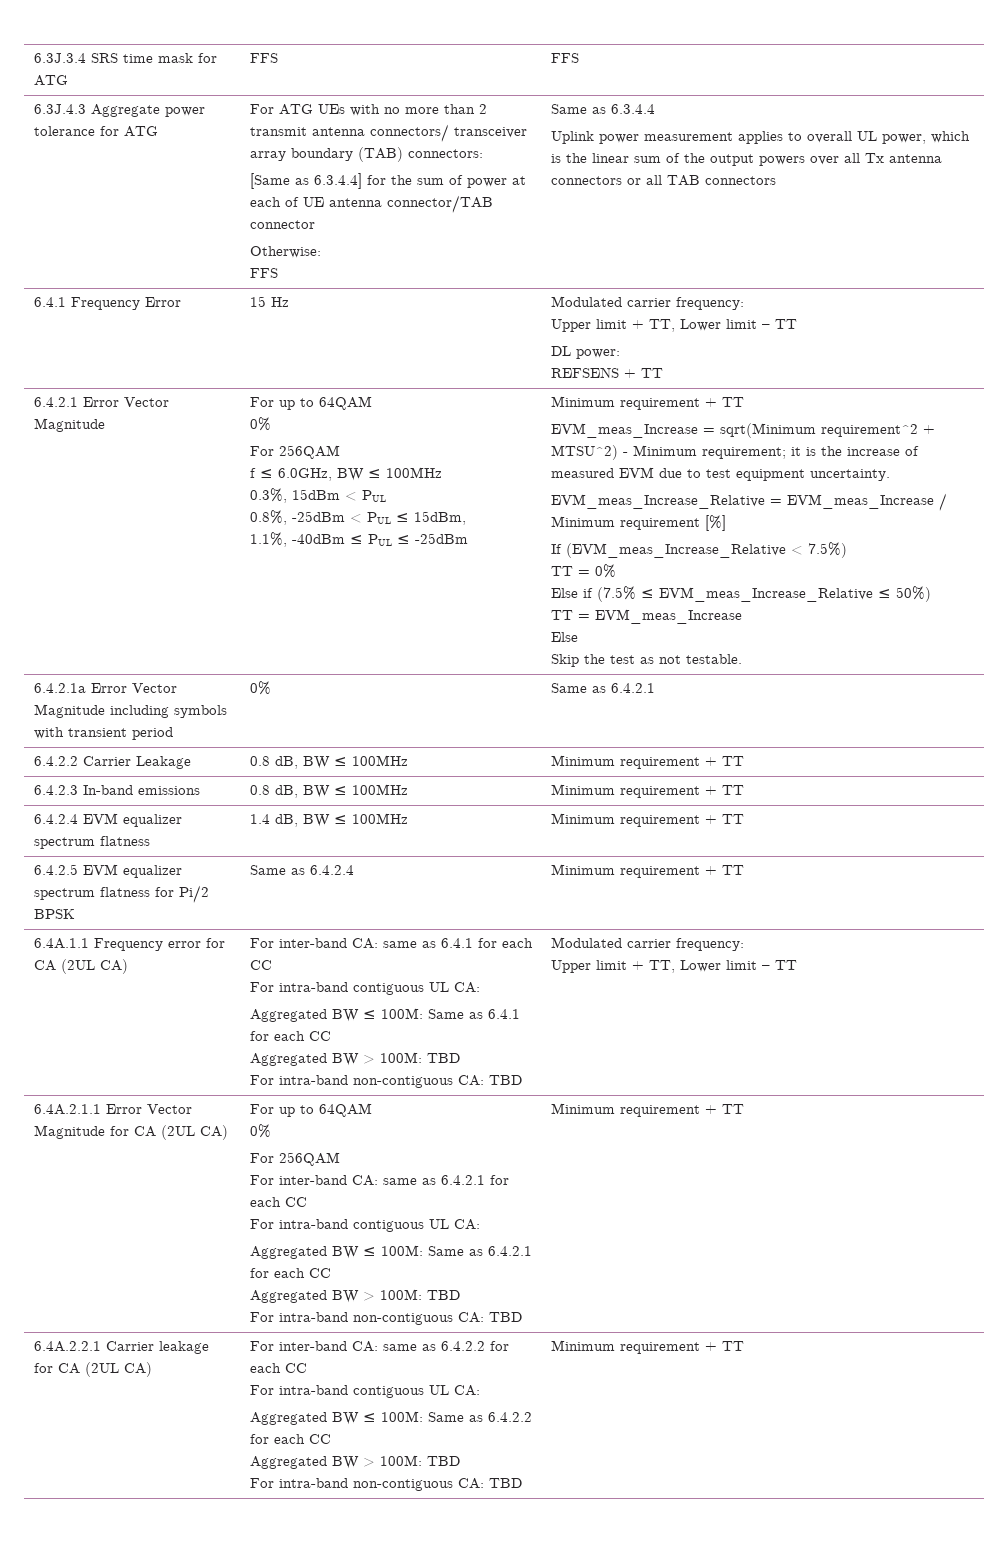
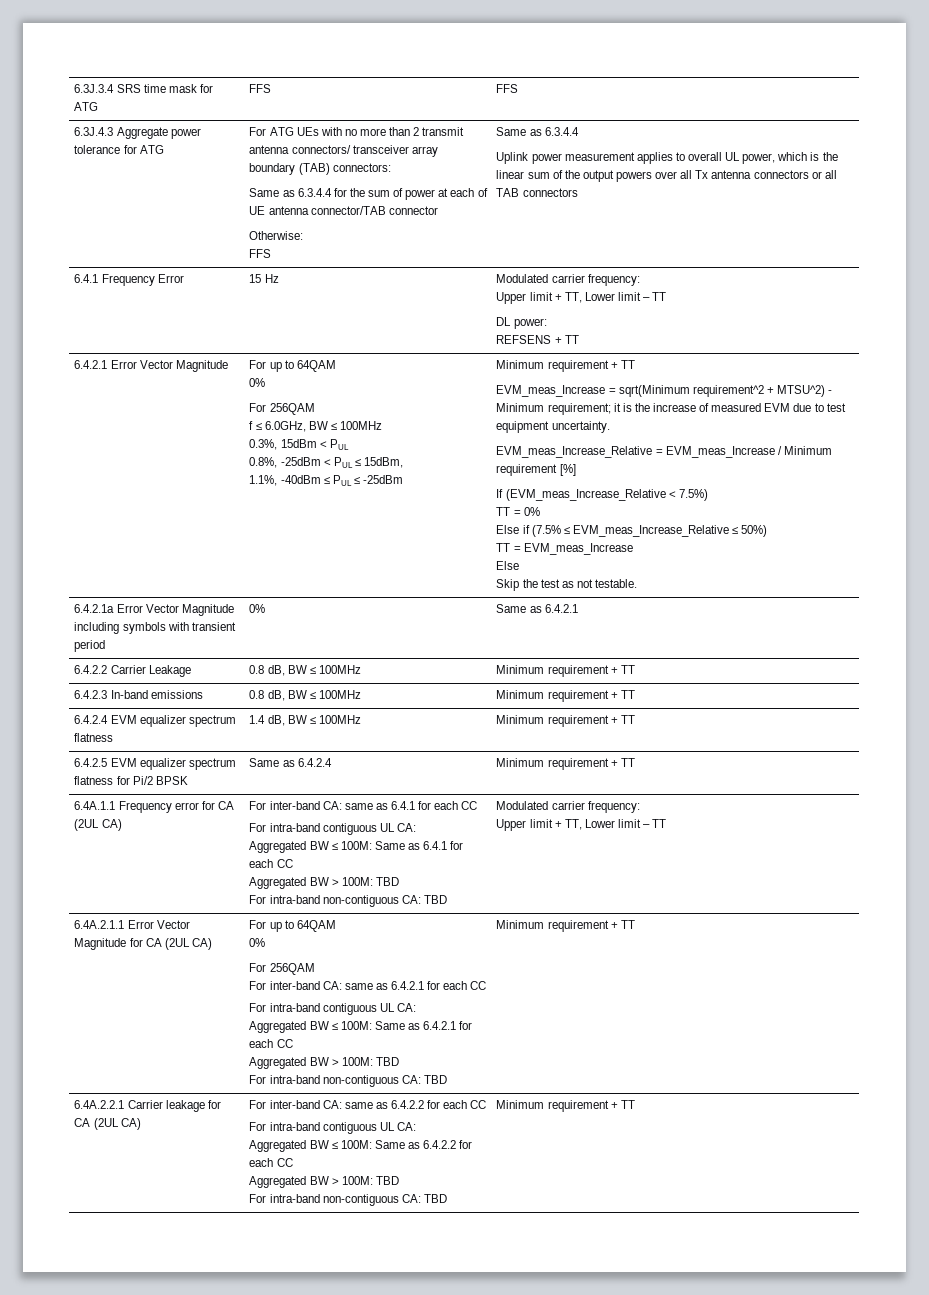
[249,173,362,189] [Same as 6.3.4.4] -> [249,188,332,197] Same as 6.3.4.4

